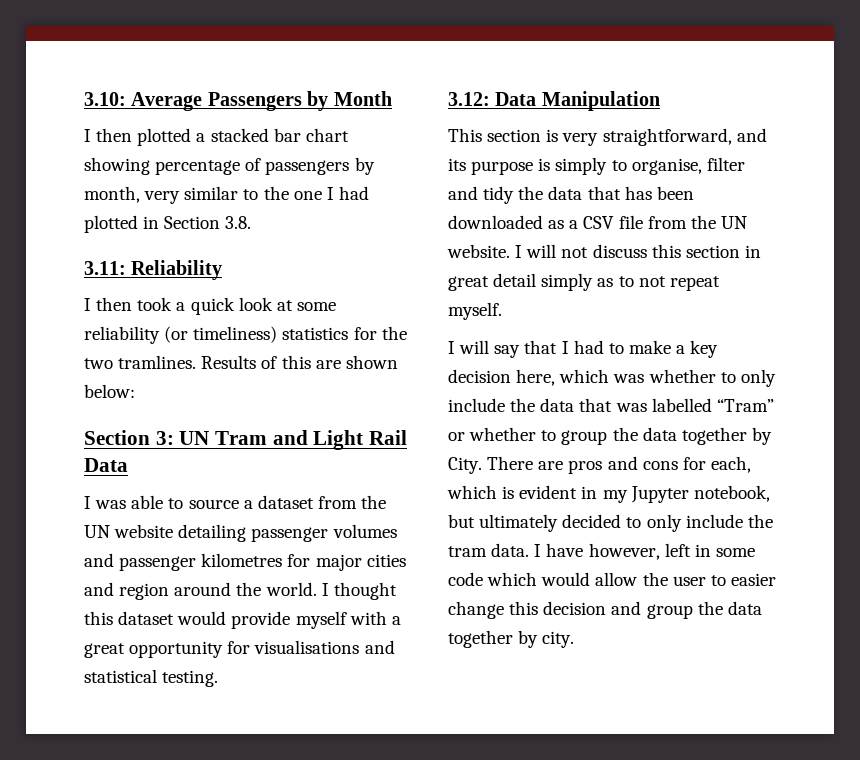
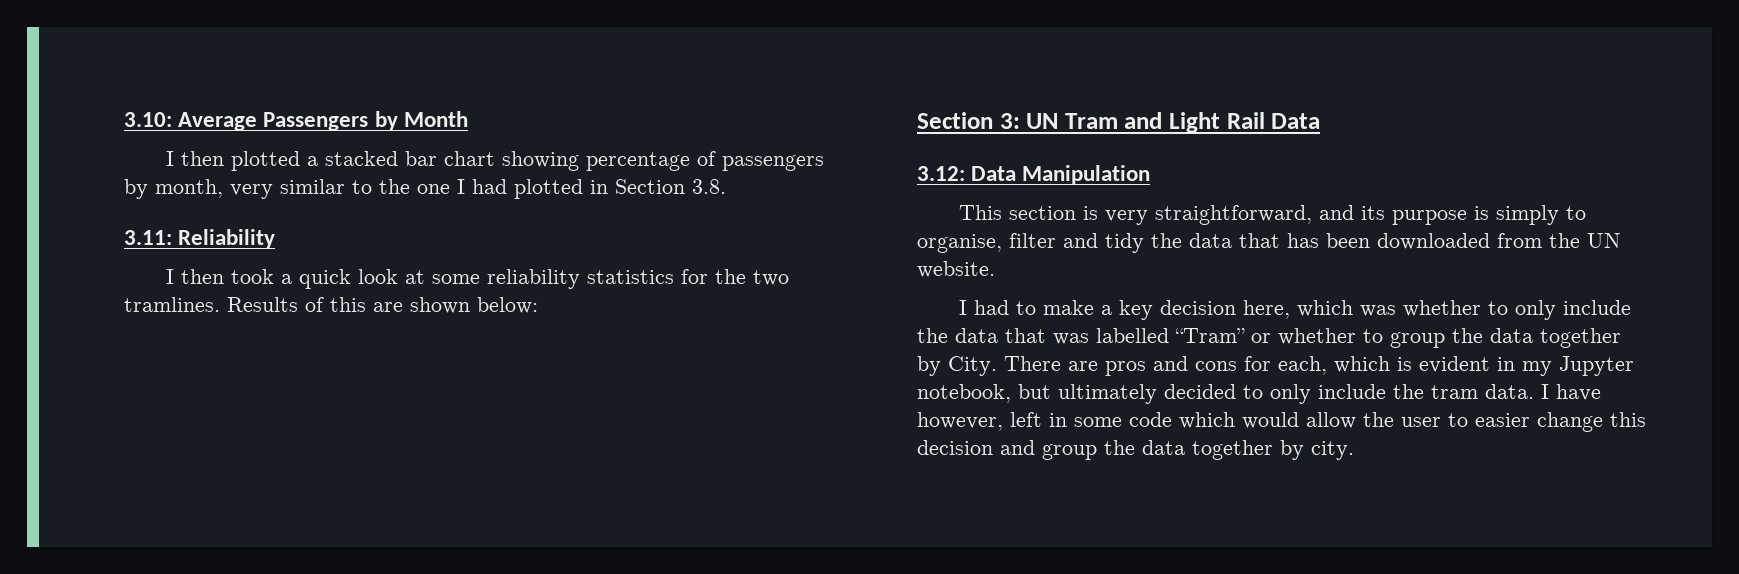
[164,326,278,343] (or timeliness) -> (581, 279) none
[84,495,387,509] [84,524,397,542] [84,553,406,571] [84,582,397,600] [84,611,401,629] [84,640,395,658] [84,669,219,687] // I was able to source a dataset from the UN website detailing passenger volumes and passenger kilometres for major cities and region around the world. I thought this dataset would provide myself with a great opportunity for visualisations and statistical testing. -> (1321, 121) none
[548,215,643,229] as a CSV file -> (1490, 241) none
[515,244,761,258] [448,273,720,291] [448,302,502,320] [448,340,558,358] I will not discuss this section in great detail simply as to not repeat myself. // I will say that -> (995, 269) //

